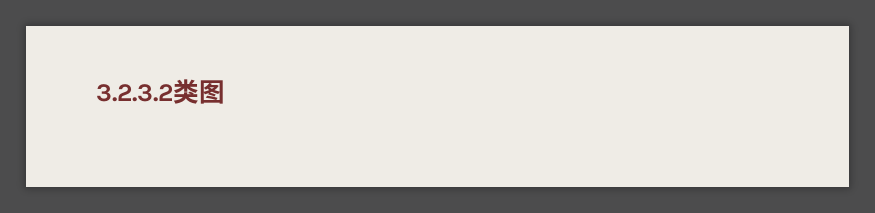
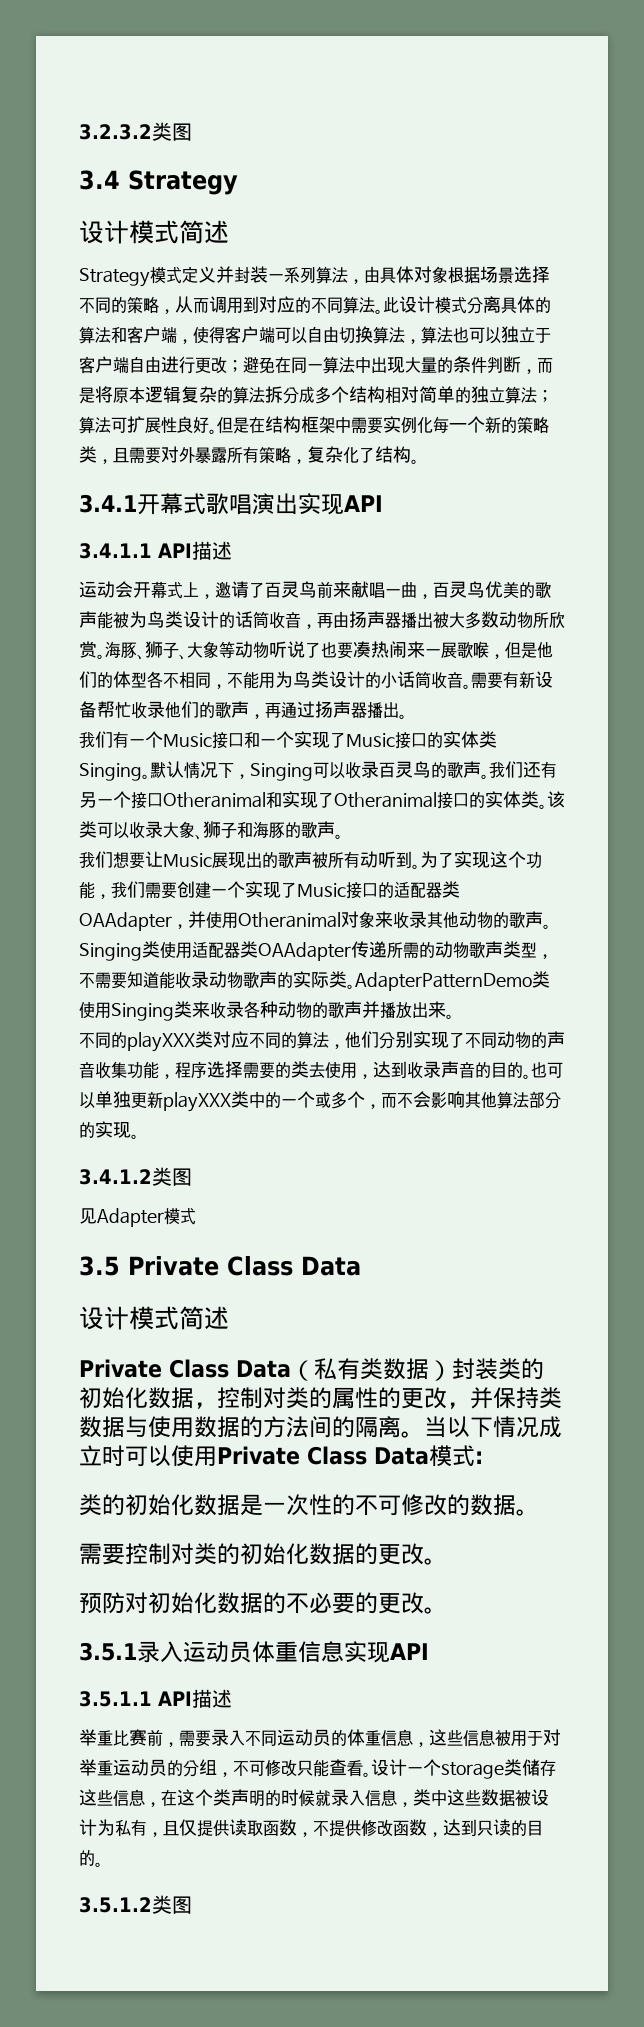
(225, 92) none -> [79,170,238,195] [79,220,229,244] [79,266,550,287] [79,296,551,314] [79,326,551,344] [79,356,553,374] [79,386,553,404] [79,416,549,434] [79,446,419,464] [79,493,383,515] [79,541,232,560] [79,581,551,599] [79,611,565,629] [79,641,553,660] [79,671,553,689] [79,701,407,719] [79,731,497,749] [79,761,557,781] [79,791,565,809] [79,821,343,840] [79,851,542,869] [79,881,460,899] [79,911,551,931] [79,941,553,961] [79,971,550,991] [79,1001,454,1021] [79,1031,565,1052] [79,1061,563,1079] [79,1091,561,1112] [79,1121,139,1139] [79,1167,192,1186] [79,1207,196,1227] [79,1256,361,1276] [79,1306,229,1330] [79,1358,544,1381] [79,1387,562,1409] [79,1416,562,1438] [79,1445,483,1467] [79,1494,539,1516] [79,1543,447,1565] [79,1592,447,1614] [79,1641,429,1663] [79,1689,232,1708] [79,1729,561,1747] [79,1759,556,1779] [79,1789,549,1807] [79,1819,543,1837] [79,1849,103,1867] [79,1895,192,1914] // 3.4 Strategy // 设计模式简述 // Strategy模式定义并封装一系列算法，由具体对象根据场景选择不同的策略，从而调用到对应的不同算法。此设计模式分离具体的算法和客户端，使得客户端可以自由切换算法，算法也可以独立于客户端自由进行更改；避免在同一算法中出现大量的条件判断，而是将原本逻辑复杂的算法拆分成多个结构相对简单的独立算法；算法可扩展性良好。但是在结构框架中需要实例化每⼀个新的策略类，且需要对外暴露所有策略，复杂化了结构。 // 3.4.1开幕式歌唱演出实现API // 3.4.1.1 API描述 // 运动会开幕式上，邀请了百灵鸟前来献唱一曲，百灵鸟优美的歌声能被为鸟类设计的话筒收音，再由扬声器播出被大多数动物所欣赏。海豚、狮子、大象等动物听说了也要凑热闹来一展歌喉，但是他们的体型各不相同，不能用为鸟类设计的小话筒收音。需要有新设备帮忙收录他们的歌声，再通过扬声器播出。 // 我们有一个Music接口和一个实现了Music接口的实体类Singing。默认情况下，Singing可以收录百灵鸟的歌声。我们还有另一个接口Otheranimal和实现了Otheranimal接口的实体类。该类可以收录大象、狮子和海豚的歌声。 // 我们想要让Music展现出的歌声被所有动听到。为了实现这个功能，我们需要创建一个实现了Music接口的适配器类OAAdapter，并使用Otheranimal对象来收录其他动物的歌声。Singing类使用适配器类OAAdapter传递所需的动物歌声类型，不需要知道能收录动物歌声的实际类。AdapterPatternDemo类使用Singing类来收录各种动物的歌声并播放出来。 // 不同的playXXX类对应不同的算法，他们分别实现了不同动物的声音收集功能，程序选择需要的类去使用，达到收录声音的目的。也可以单独更新playXXX类中的一个或多个，而不会影响其他算法部分的实现。 // 3.4.1.2类图 // 见Adapter模式 // 3.5 Private Class Data // 设计模式简述 // Private Class Data（私有类数据）封装类的初始化数据，控制对类的属性的更改，并保持类数据与使用数据的方法间的隔离。当以下情况成立时可以使用Private Class Data模式: // 类的初始化数据是一次性的不可修改的数据。 // 需要控制对类的初始化数据的更改。 // 预防对初始化数据的不必要的更改。 // 3.5.1录入运动员体重信息实现API // 3.5.1.1 API描述 // 举重比赛前，需要录入不同运动员的体重信息，这些信息被用于对举重运动员的分组，不可修改只能查看。设计一个storage类储存这些信息，在这个类声明的时候就录入信息，类中这些数据被设计为私有，且仅提供读取函数，不提供修改函数，达到只读的目的。 // 3.5.1.2类图

